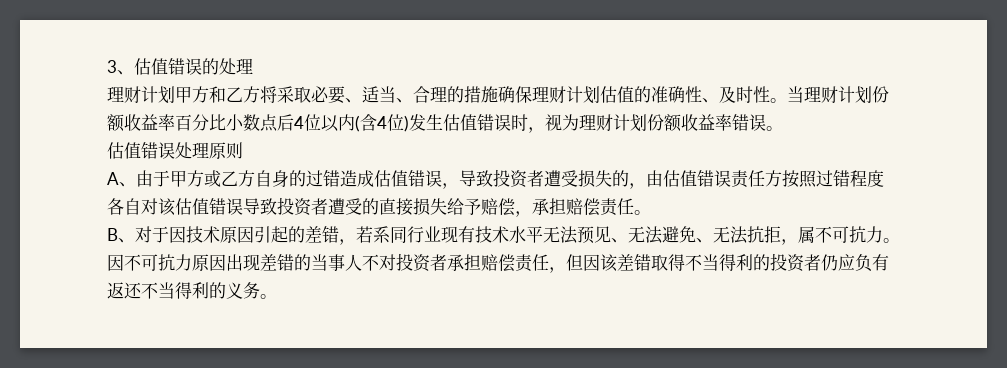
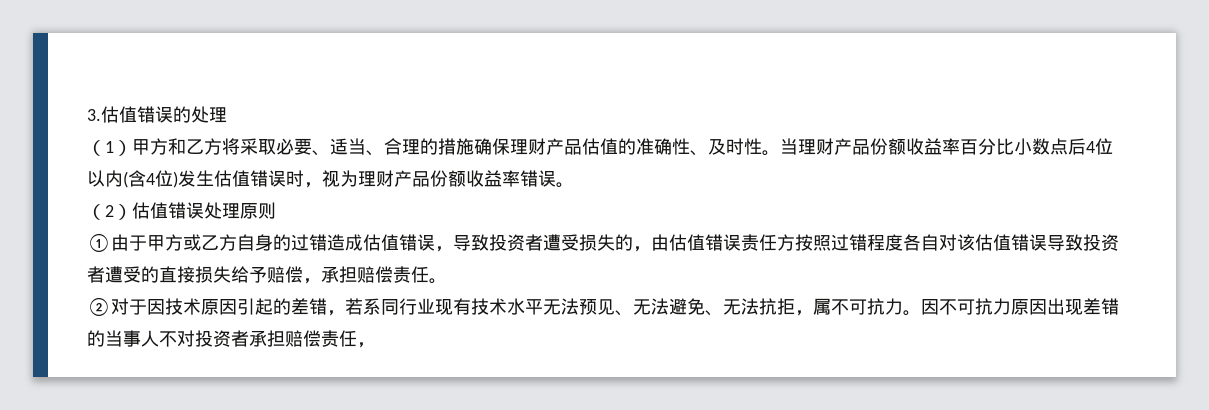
[107,60,134,75] 3、 -> [87,109,101,121] 3.
[107,86,175,104] 理财计划 -> [87,140,132,156] （1）
[566,86,600,104] 计划 -> [546,138,582,155] 产品
[838,86,872,104] 计划 -> [834,138,870,155] 产品
[613,114,647,132] 计划 -> [394,170,430,187] 产品
(783, 128) none -> [87,204,132,220] （2）
[107,172,136,187] A、 -> [87,233,111,252] ①
[107,228,135,243] B、 -> [87,297,111,316] ②
[566,253,889,272] [107,282,277,299] 但因该差错取得不当得利的投资者仍应负有返还不当得利的义务。 -> (375, 345) none

